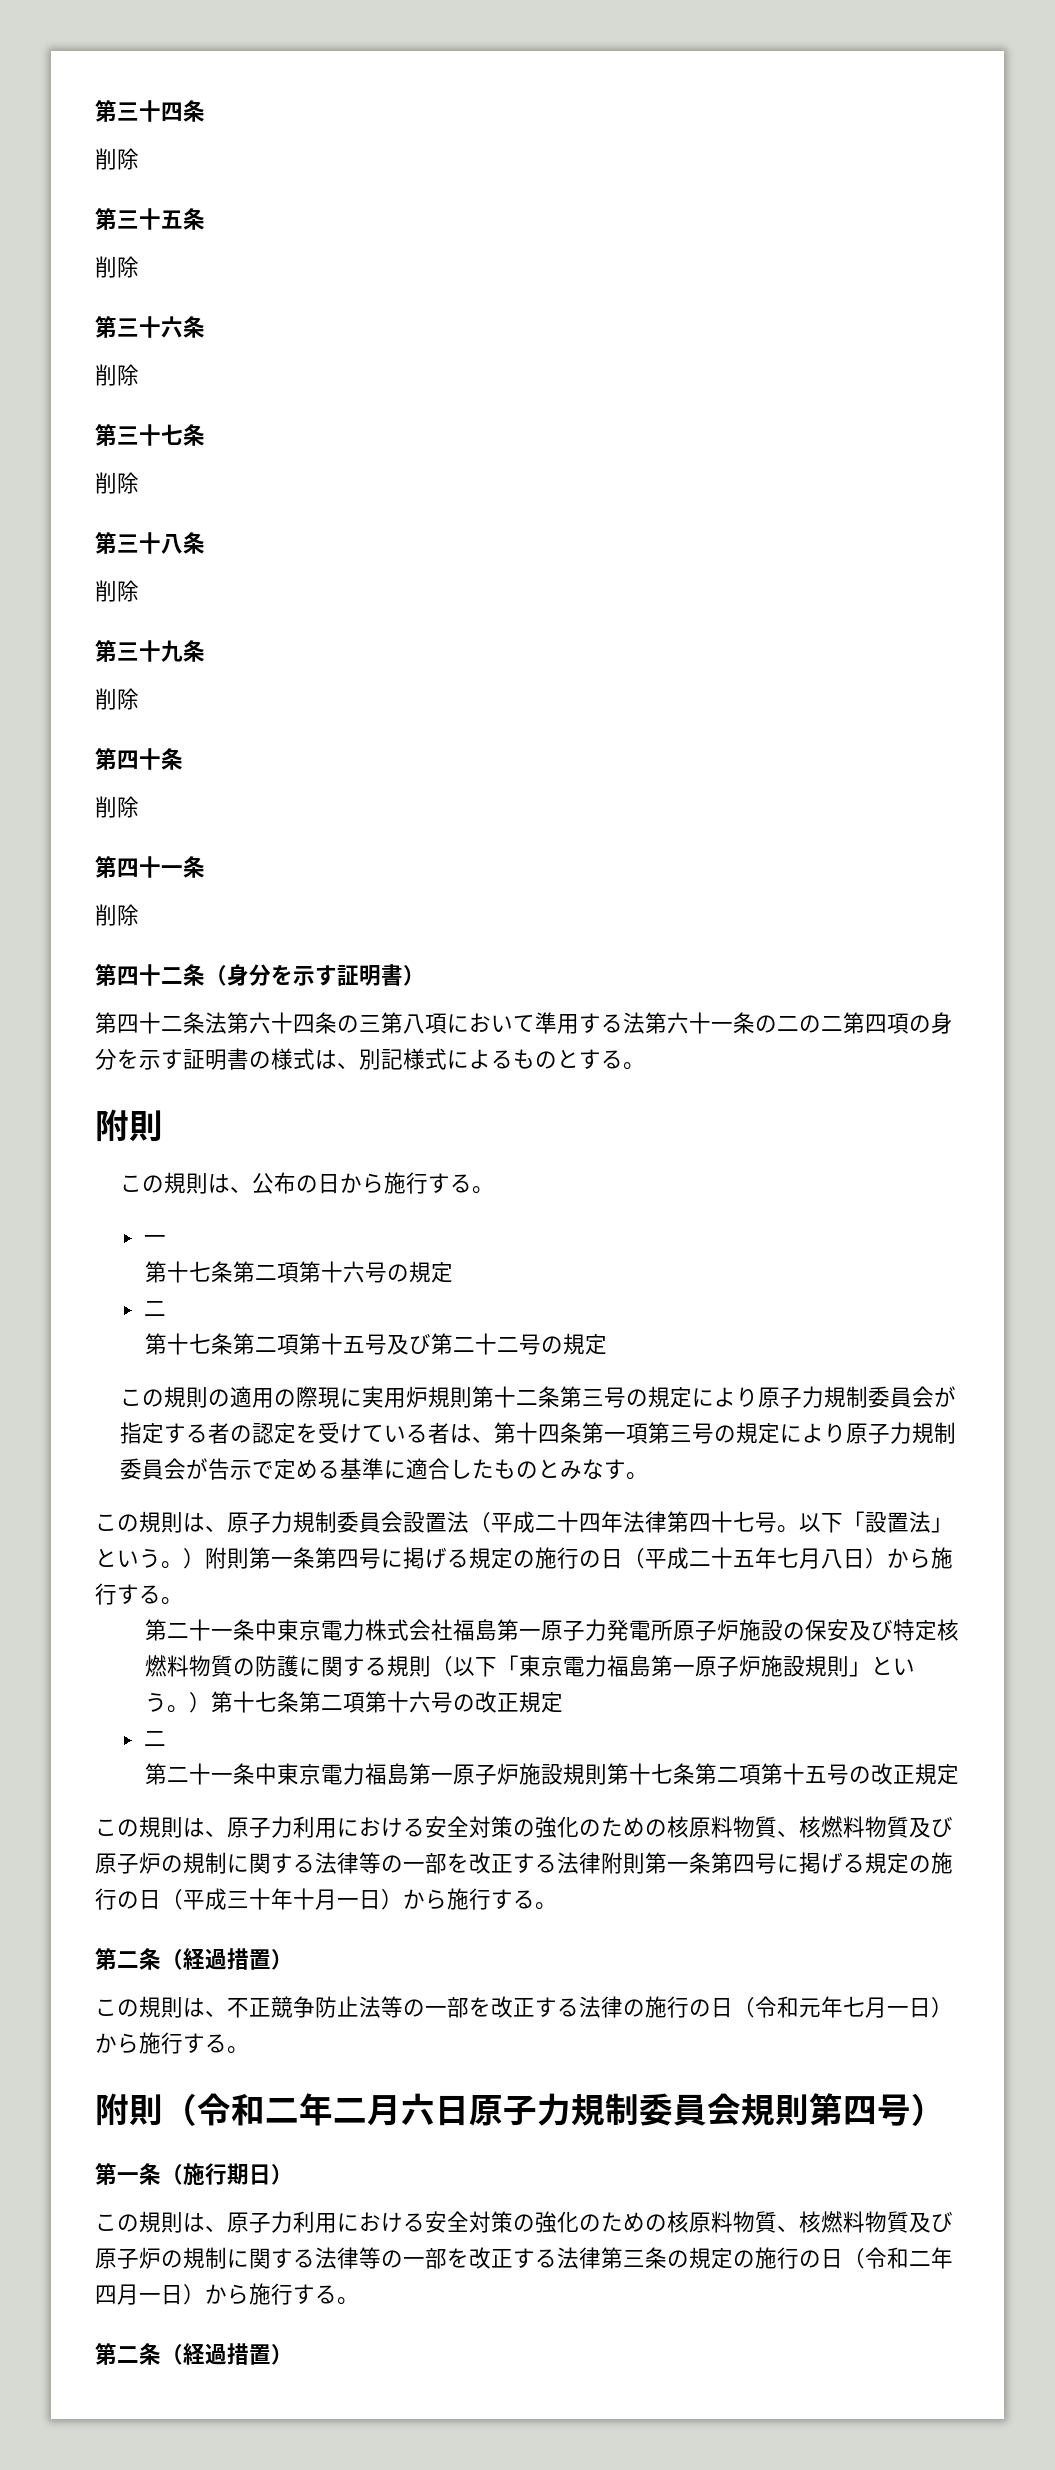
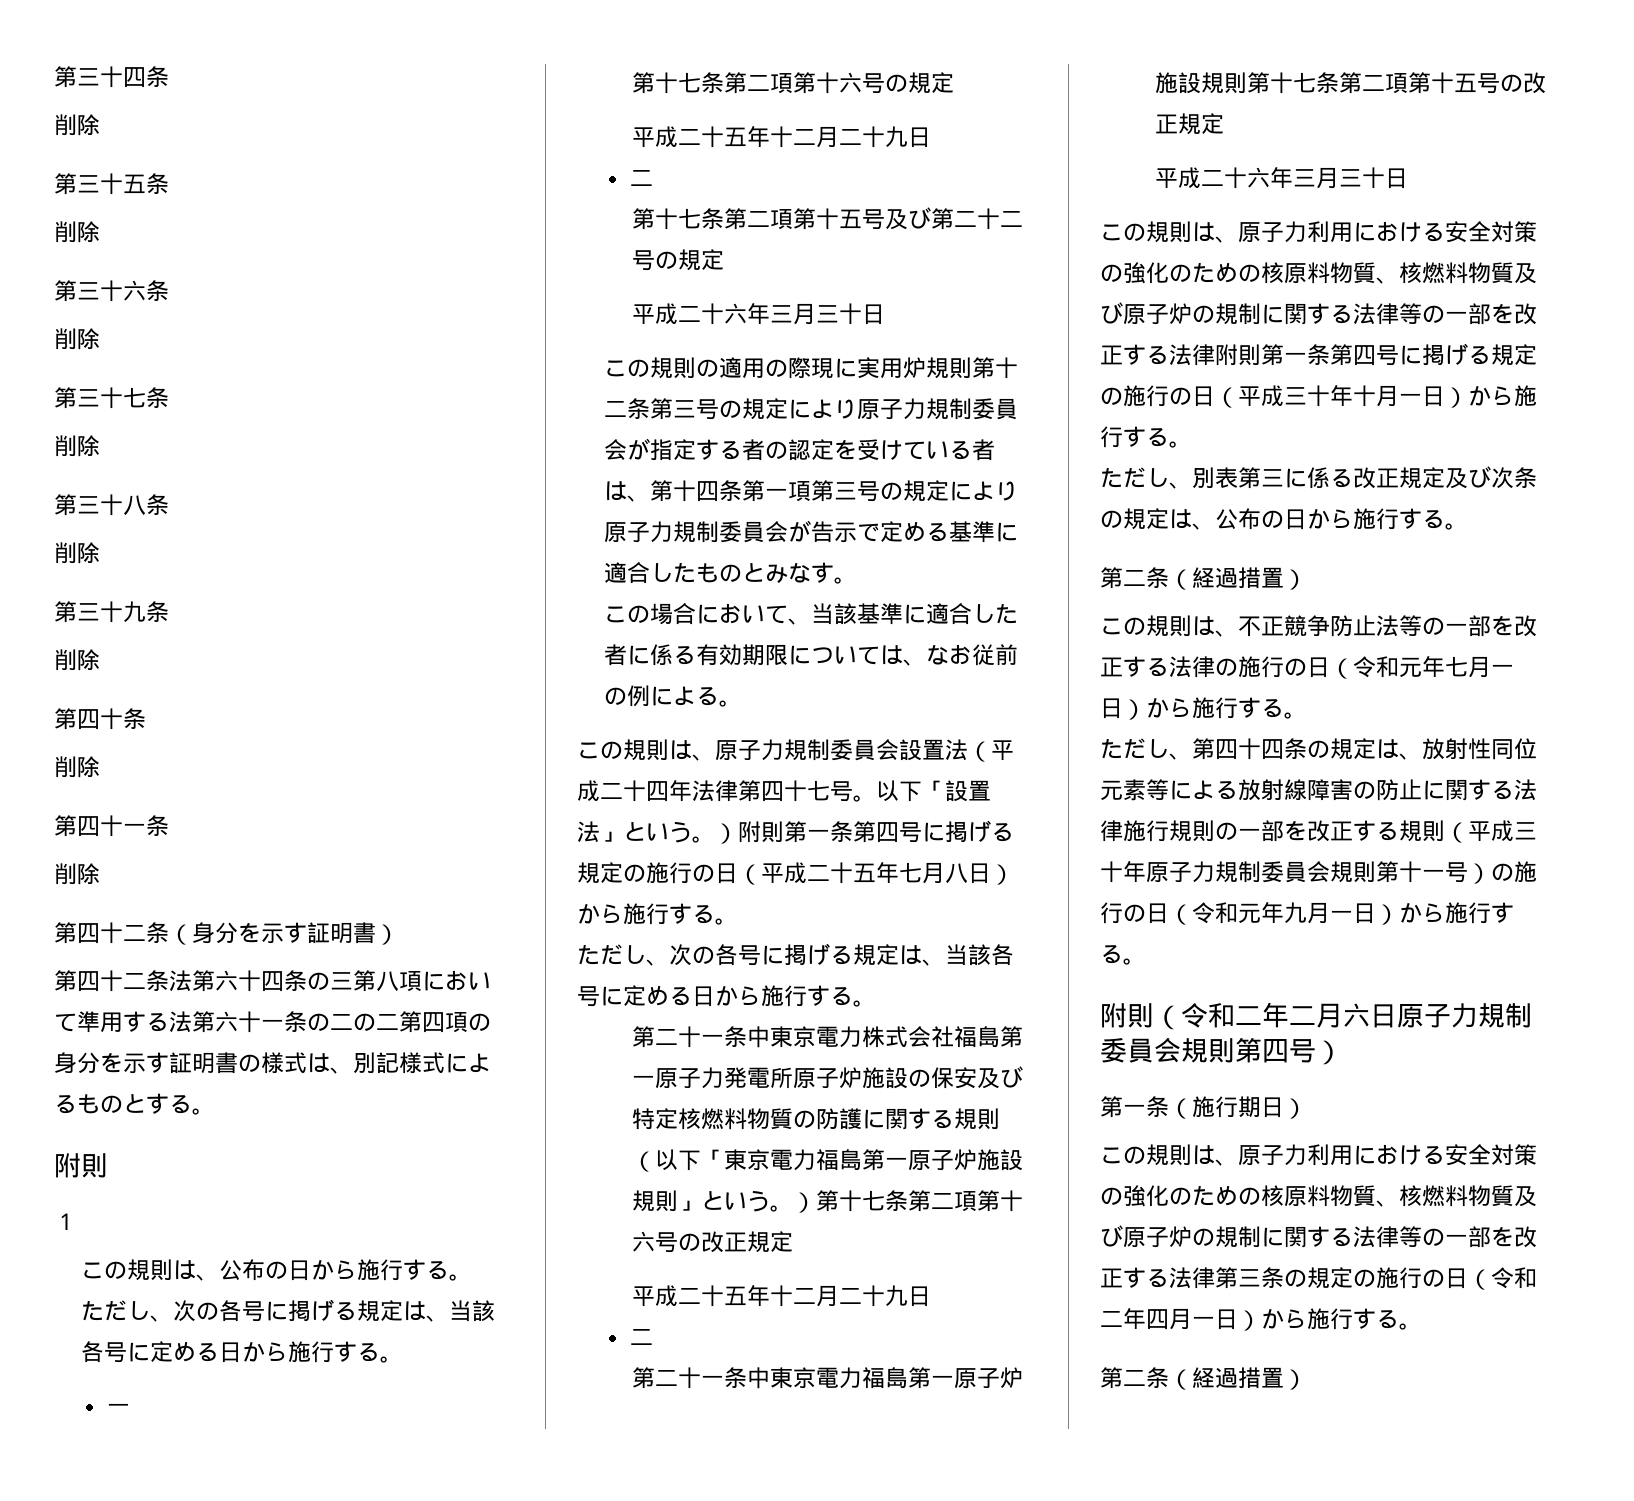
(163, 1126) none -> [54,1213,77,1230] // １
(495, 1190) none -> [81,1299,496,1322] [81,1341,404,1363] // ただし、次の各号に掲げる規定は、当該各号に定める日から施行する。
(454, 1272) none -> [631,126,931,148] // 平成二十五年十二月二十九日
(608, 1344) none -> [631,303,885,325] // 平成二十六年三月三十日
(649, 1476) none -> [604,603,1019,625] [604,644,1019,666] [604,685,743,707] // この場合において、当該基準に適合した者に係る有効期限については、なお従前の例による。
(183, 1601) none -> [577,943,1014,966] [577,985,876,1007] // ただし、次の各号に掲げる規定は、当該各号に定める日から施行する。
(564, 1702) none -> [631,1285,931,1307] // 平成二十五年十二月二十九日
(960, 1774) none -> [1154,167,1408,189] // 平成二十六年三月三十日
(557, 1906) none -> [1100,466,1537,489] [1100,508,1468,530] // ただし、別表第三に係る改正規定及び次条の規定は、公布の日から施行する。
(249, 2050) none -> [1100,738,1537,760] [1100,779,1537,801] [1100,820,1537,843] [1100,861,1537,884] [1100,902,1514,925] [1100,944,1146,965] // ただし、第四十四条の規定は、放射性同位元素等による放射線障害の防止に関する法律施行規則の一部を改正する規則（平成三十年原子力規制委員会規則第十一号）の施行の日（令和元年九月一日）から施行する。

